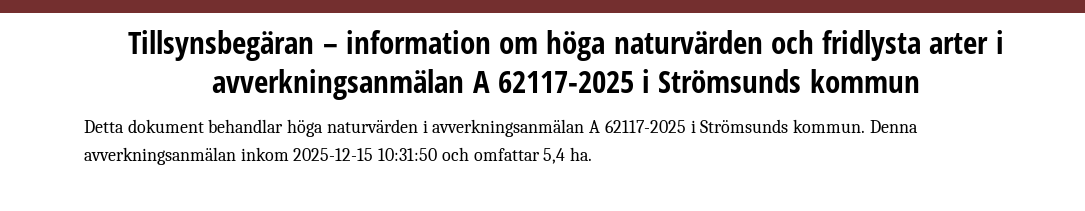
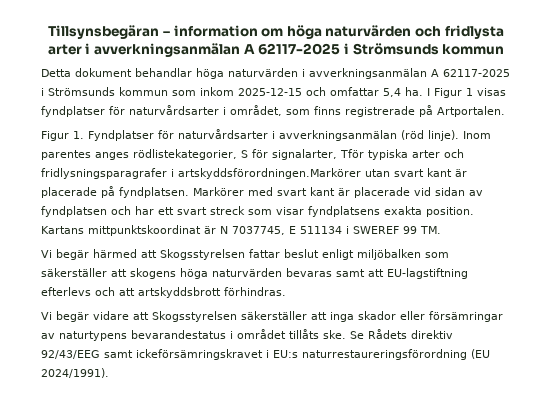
[792,119,918,133] [84,147,236,165] kommun. Denna avverkningsanmälan -> [119,87,196,96] kommun som
[378,148,438,161] 10:31:50 -> (302, 92) none
(593, 154) none -> [427,88,506,98] [41,105,505,117] [41,129,491,141] [41,149,464,160] [41,168,467,179] [41,186,483,198] [41,206,474,217] [41,225,441,236] [41,249,449,260] [41,268,468,279] [41,287,286,298] [41,311,503,322] [41,329,453,341] [41,349,490,360] [41,368,109,378] I Figur 1 visas fyndplatser för naturvårdsarter i området, som finns registrerade på Artportalen. // Figur 1. Fyndplatser för naturvårdsarter i avverkningsanmälan (röd linje). Inom parentes anges rödlistekategorier, S för signalarter, Tför typiska arter och fridlysningsparagrafer i artskyddsförordningen.Markörer utan svart kant är placerade på fyndplatsen. Markörer med svart kant är placerade vid sidan av fyndplatsen och har ett svart streck som visar fyndplatsens exakta position. Kartans mittpunktskoordinat är N 7037745, E 511134 i SWEREF 99 TM. // Vi begär härmed att Skogsstyrelsen fattar beslut enligt miljöbalken som säkerställer att skogens höga naturvärden bevaras samt att EU-lagstiftning efterlevs och att artskyddsbrott förhindras. // Vi begär vidare att Skogsstyrelsen säkerställer att inga skador eller försämringar av naturtypens bevarandestatus i området tillåts ske. Se Rådets direktiv 92/43/EEG samt ickeförsämringskravet i EU:s naturrestaureringsförordning (EU 2024/1991).

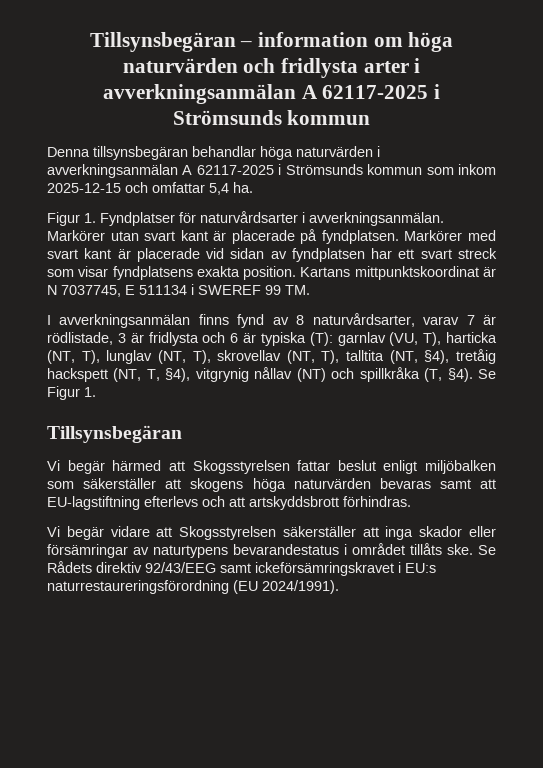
[41,68,132,77] Detta dokument -> [47,146,188,160] Denna tillsynsbegäran
[427,88,506,98] [41,105,505,117] I Figur 1 visas fyndplatser för naturvårdsarter i området, som finns registrerade på Artportalen. -> (253, 187) none
[279,130,491,141] [41,149,464,160] [41,168,361,179] avverkningsanmälan (röd linje). Inom parentes anges rödlistekategorier, S för signalarter, Tför typiska arter och fridlysningsparagrafer i artskyddsförordningen.Markörer -> [309,212,444,226] [47,230,105,241] avverkningsanmälan. Markörer
[111,206,131,215] och -> (365, 255) none
(441, 230) none -> [47,313,497,328] [47,332,497,346] [47,349,496,364] [47,367,496,382] [47,386,96,400] [47,425,182,443] // I avverkningsanmälan finns fynd av 8 naturvårdsarter, varav 7 är rödlistade, 3 är fridlysta och 6 är typiska (T): garnlav (VU, T), harticka (NT, T), lunglav (NT, T), skrovellav (NT, T), talltita (NT, §4), tretåig hackspett (NT, T, §4), vitgrynig nållav (NT) och spillkråka (T, §4). Se Figur 1. // Tillsynsbegäran

